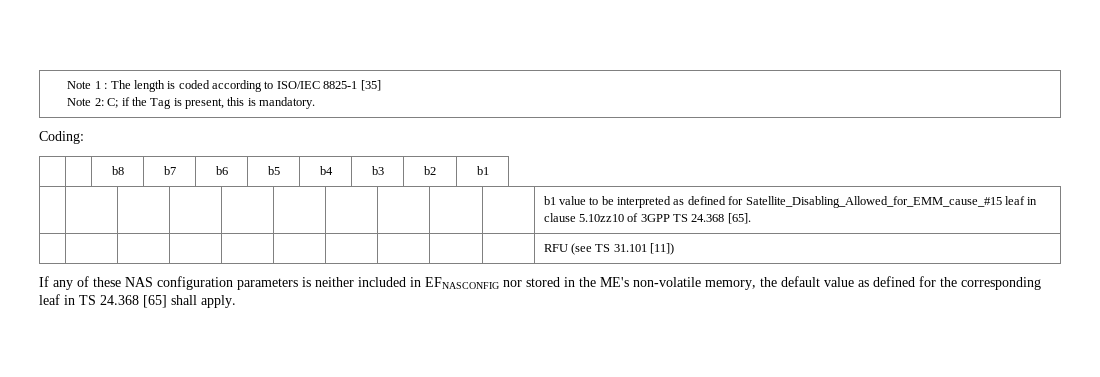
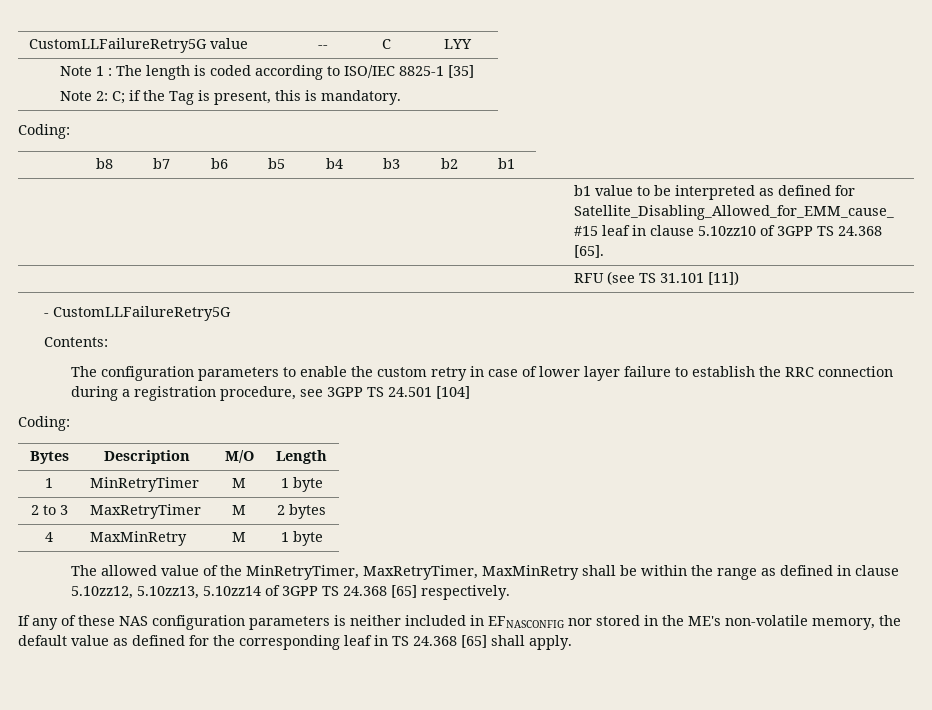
(67, 85) none -> [28,38,248,53] [318,45,328,49] [381,39,391,49] [444,39,472,49] CustomLLFailureRetry5G value | -- | C | LYY //
(675, 249) none -> [44,306,232,321] [44,337,109,347] [70,366,893,381] [70,386,470,401] [18,416,70,431] [29,451,69,464] [103,450,190,464] [224,450,254,463] [276,450,327,464] [45,478,53,488] [89,477,199,492] [232,478,246,488] [280,477,323,492] [30,505,68,515] [89,504,201,519] [232,505,246,515] [277,504,326,519] [45,532,53,542] [89,531,187,546] [232,532,246,542] [280,531,323,546] [70,565,899,580] [70,585,510,600] // - CustomLLFailureRetry5G // Contents: // The configuration parameters to enable the custom retry in case of lower layer failure to establish the RRC connection during a registration procedure, see 3GPP TS 24.501 [104] // Coding: // Bytes | Description | M/O | Length // 1 | MinRetryTimer | M | 1 byte // 2 to 3 | MaxRetryTimer | M | 2 bytes // 4 | MaxMinRetry | M | 1 byte // The allowed value of the MinRetryTimer, MaxRetryTimer, MaxMinRetry shall be within the range as defined in clause 5.10zz12, 5.10zz13, 5.10zz14 of 3GPP TS 24.368 [65] respectively.

